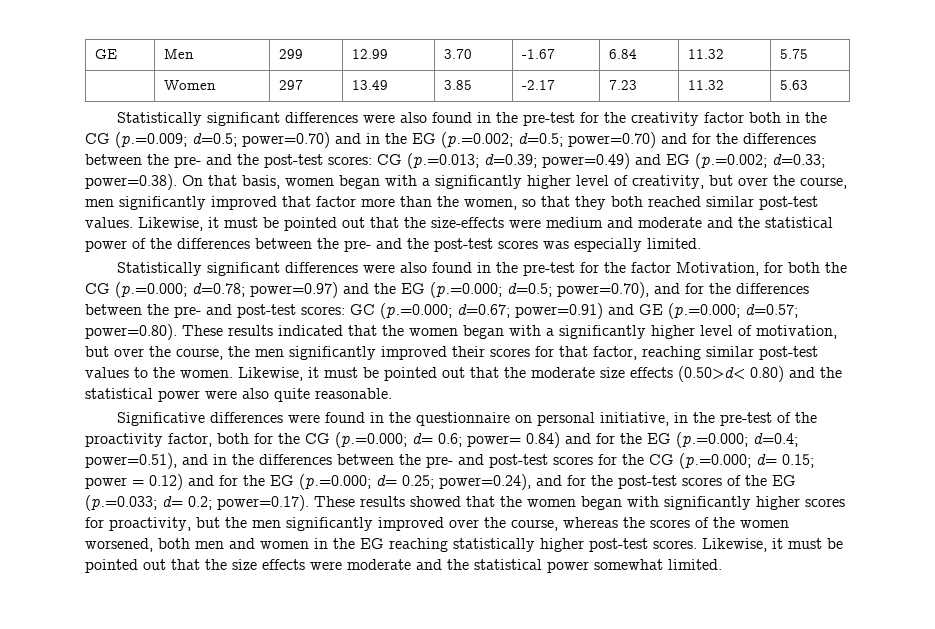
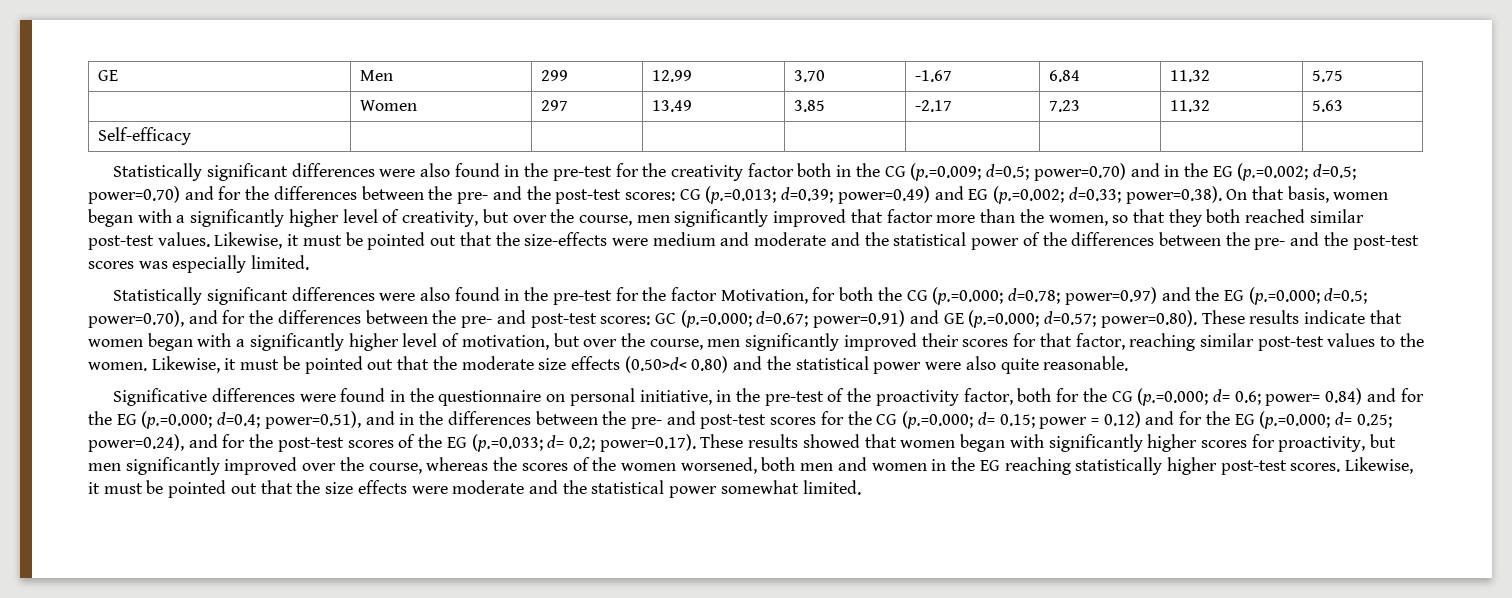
(809, 85) none -> [98,127,192,145] // Self-efficacy | | | | | | | |
[278,325,404,336] indicated that the -> [1303,310,1402,324] indicate that
[228,346,250,357] the -> (703, 344) none
[500,496,522,507] the -> (897, 441) none
[225,517,247,528] the -> (1397, 441) none

